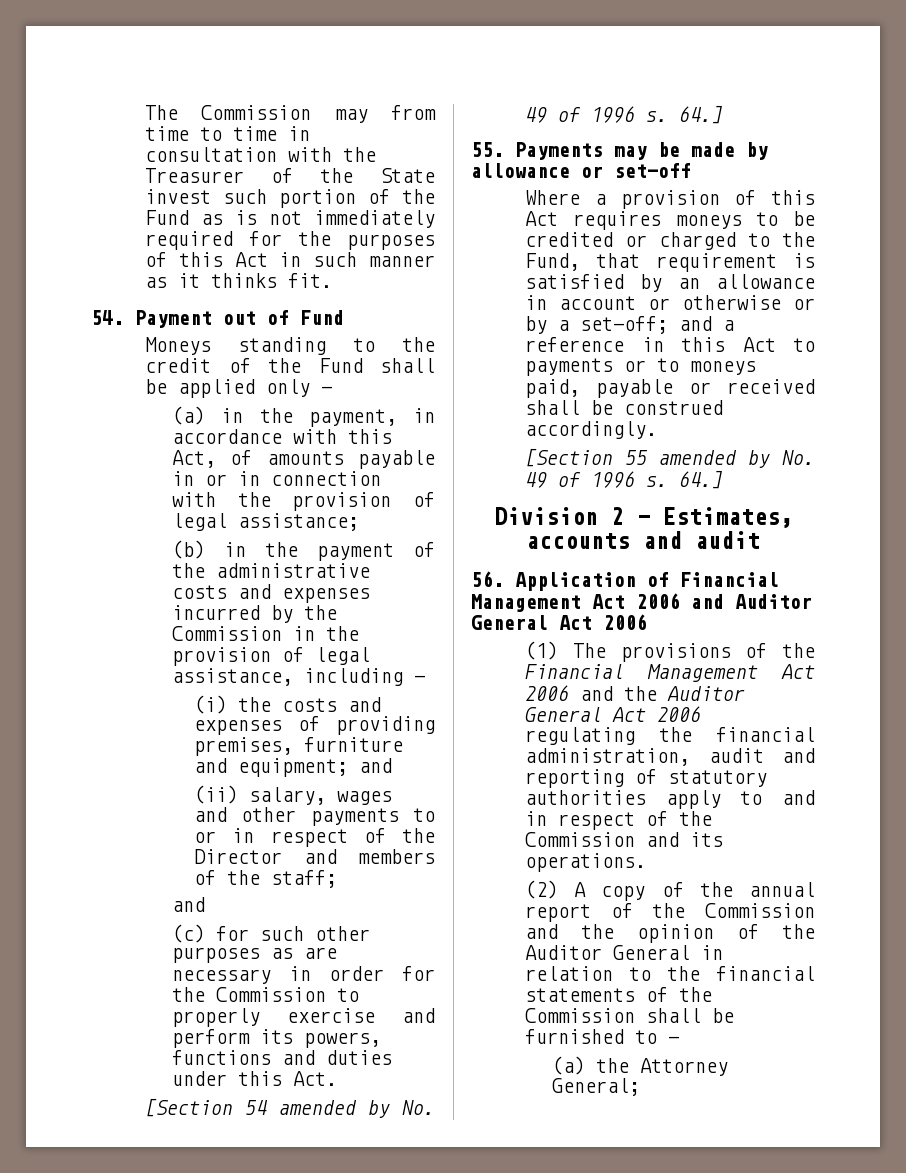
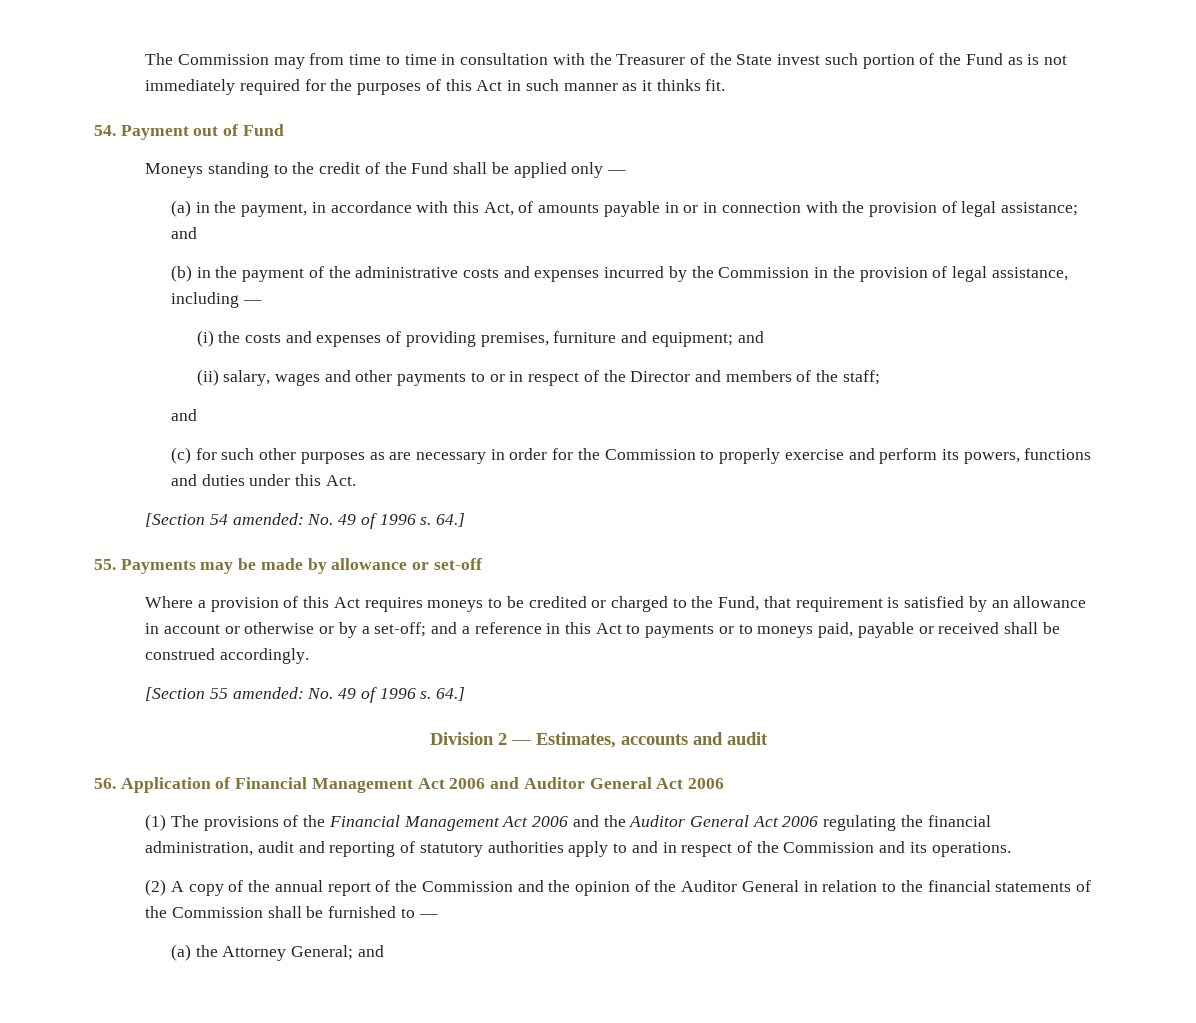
(359, 522) none -> [170,227,197,239] and
[278,1100,390,1118] amended by -> [232,513,304,525] amended:
[658,450,770,468] amended by -> [232,687,304,699] amended:
(640, 1087) none -> [357,945,384,957] and

